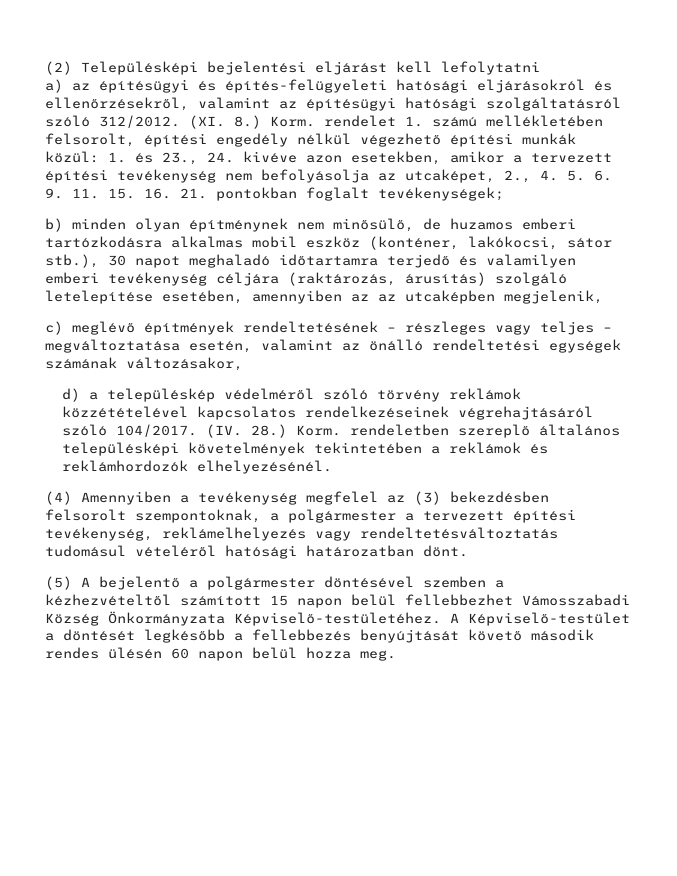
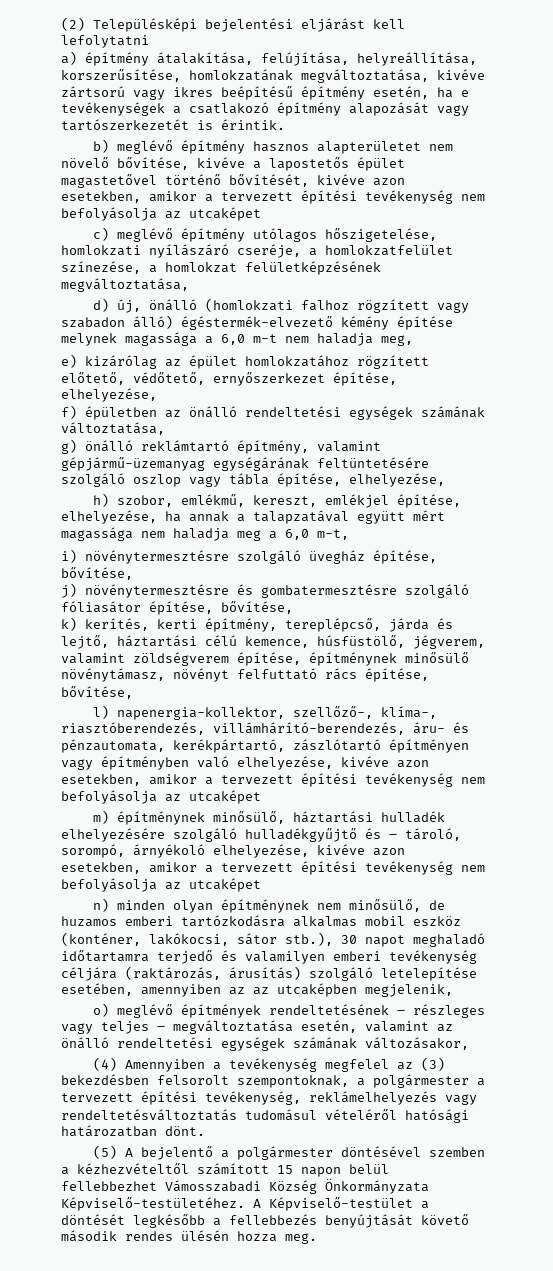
[72,79,612,93] [45,97,621,111] [45,115,603,129] [45,133,576,147] [45,151,234,165] az építésügyi és építés-felügyeleti hatósági eljárásokról és ellenőrzésekről, valamint az építésügyi hatósági szolgáltatásról szóló 312/2012. (XI. 8.) Korm. rendelet 1. számú mellékletében felsorolt, építési engedély nélkül végezhető építési munkák közül: 1. és 23., 24. -> [85,52,477,66] [61,68,485,83] [61,85,469,100] [61,102,469,116] [61,119,285,131] [93,139,454,154] [61,156,405,171] [61,173,309,188] építmény átalakítása, felújítása, helyreállítása, korszerűsítése, homlokzatának megváltoztatása, kivéve zártsorú vagy ikres beépítésű építmény esetén, ha e tevékenységek a csatlakozó építmény alapozását vagy tartószerkezetét is érintik. // b) meglévő építmény hasznos alapterületet nem növelő bővítése, kivéve a lapostetős épület magastetővel történő bővítését,
[405,169,612,183] [45,187,504,201] [45,218,63,232] utcaképet, 2., 4. 5. 6. 9. 11. 15. 16. 21. pontokban foglalt tevékenységek; // b) -> [189,207,261,221] [93,227,438,242] [61,244,453,258] [61,261,381,275] [61,278,189,292] [93,298,470,313] [61,315,453,330] [61,332,413,346] [61,354,429,369] [61,371,397,386] [61,388,157,402] [61,405,485,420] [61,422,165,435] [61,439,381,454] [61,456,429,471] [61,473,445,487] [93,493,462,508] [61,510,445,524] [61,527,349,541] [61,549,437,564] [61,566,133,580] [61,583,469,598] [61,600,293,615] [61,617,453,632] [61,634,485,649] [61,651,469,666] [61,668,429,682] [61,685,133,699] [93,705,438,720] [61,722,469,735] [61,739,469,753] [61,756,429,770] [61,773,485,787] [61,790,261,804] [93,810,446,825] [61,827,461,842] [61,844,405,858] [61,861,485,875] [61,878,261,892] [93,898,110,912] utcaképet // c) meglévő építmény utólagos hőszigetelése, homlokzati nyílászáró cseréje, a homlokzatfelület színezése, a homlokzat felületképzésének megváltoztatása, // d) új, önálló (homlokzati falhoz rögzített vagy szabadon álló) égéstermék-elvezető kémény építése melynek magassága a 6,0 m-t nem haladja meg, // e) kizárólag az épület homlokzatához rögzített előtető, védőtető, ernyőszerkezet építése, elhelyezése, // f) épületben az önálló rendeltetési egységek számának változtatása, // g) önálló reklámtartó építmény, valamint gépjármű-üzemanyag egységárának feltüntetésére szolgáló oszlop vagy tábla építése, elhelyezése, // h) szobor, emlékmű, kereszt, emlékjel építése, elhelyezése, ha annak a talapzatával együtt mért magassága nem haladja meg a 6,0 m-t, // i) növénytermesztésre szolgáló üvegház építése, bővítése, // j) növénytermesztésre és gombatermesztésre szolgáló fóliasátor építése, bővítése, // k) kerítés, kerti építmény, tereplépcső, járda és lejtő, háztartási célú kemence, húsfüstölő, jégverem, valamint zöldségverem építése, építménynek minősülő növénytámasz, növényt felfuttató rács építése, bővítése, // l) napenergia-kollektor, szellőző-, klíma-, riasztóberendezés, villámhárító-berendezés, áru- és pénzautomata, kerékpártartó, zászlótartó építményen vagy építményben való elhelyezése, kivéve azon esetekben, amikor a tervezett építési tevékenység nem befolyásolja az utcaképet // m) építménynek minősülő, háztartási hulladék elhelyezésére szolgáló hulladékgyűjtő és – tároló, sorompó, árnyékoló elhelyezése, kivéve azon esetekben, amikor a tervezett építési tevékenység nem befolyásolja az utcaképet // n)
[45,321,63,335] c) -> [93,1003,110,1017] o)
[61,388,521,402] [61,406,593,420] [61,424,620,438] [61,442,548,456] [61,460,332,474] // d) a településkép védelméről szóló törvény reklámok közzétételével kapcsolatos rendelkezéseinek végrehajtásáról szóló 104/2017. (IV. 28.) Korm. rendeletben szereplő általános településképi követelmények tekintetében a reklámok és reklámhordozók elhelyezésénél. -> (469, 1043) none
[171,647,297,661] 60 napon belül -> (229, 1235) none

